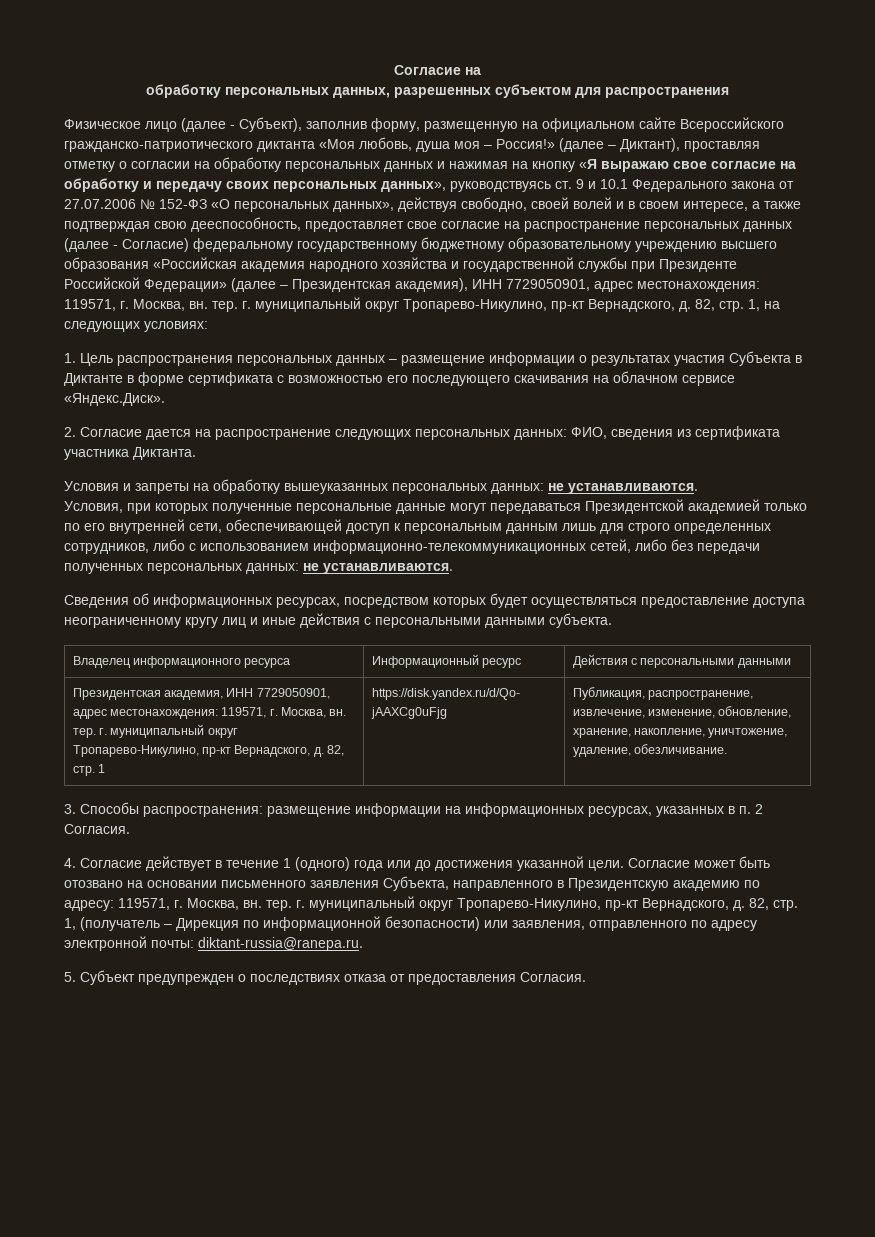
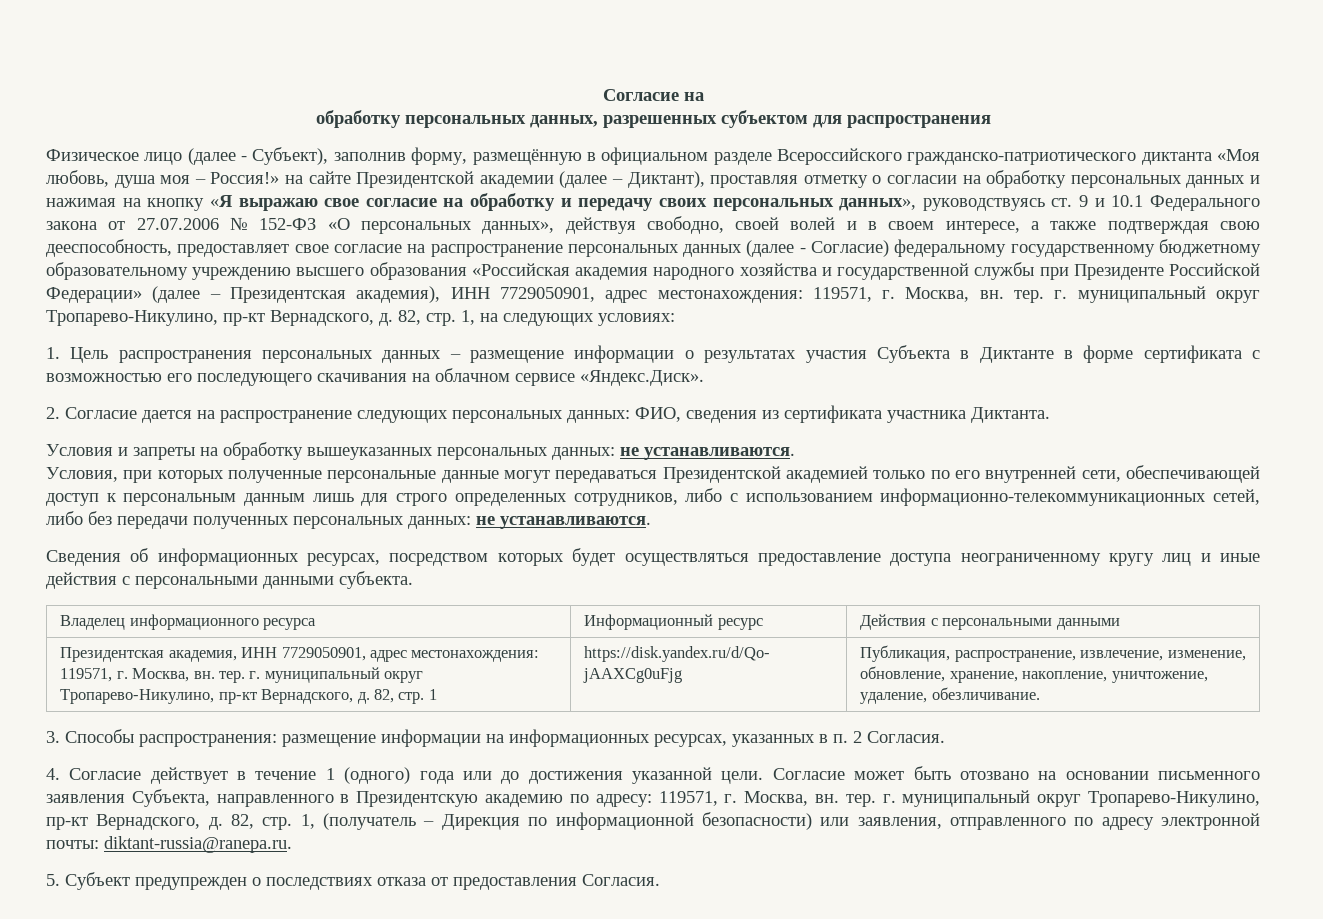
[424,117,676,132] размещенную на официальном сайте -> [472,147,772,165] размещённую в официальном разделе
(555, 144) none -> [285,171,554,188] на сайте Президентской академии

